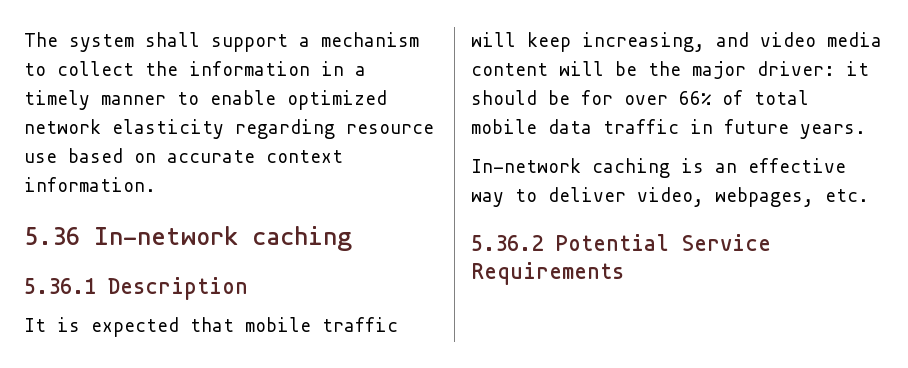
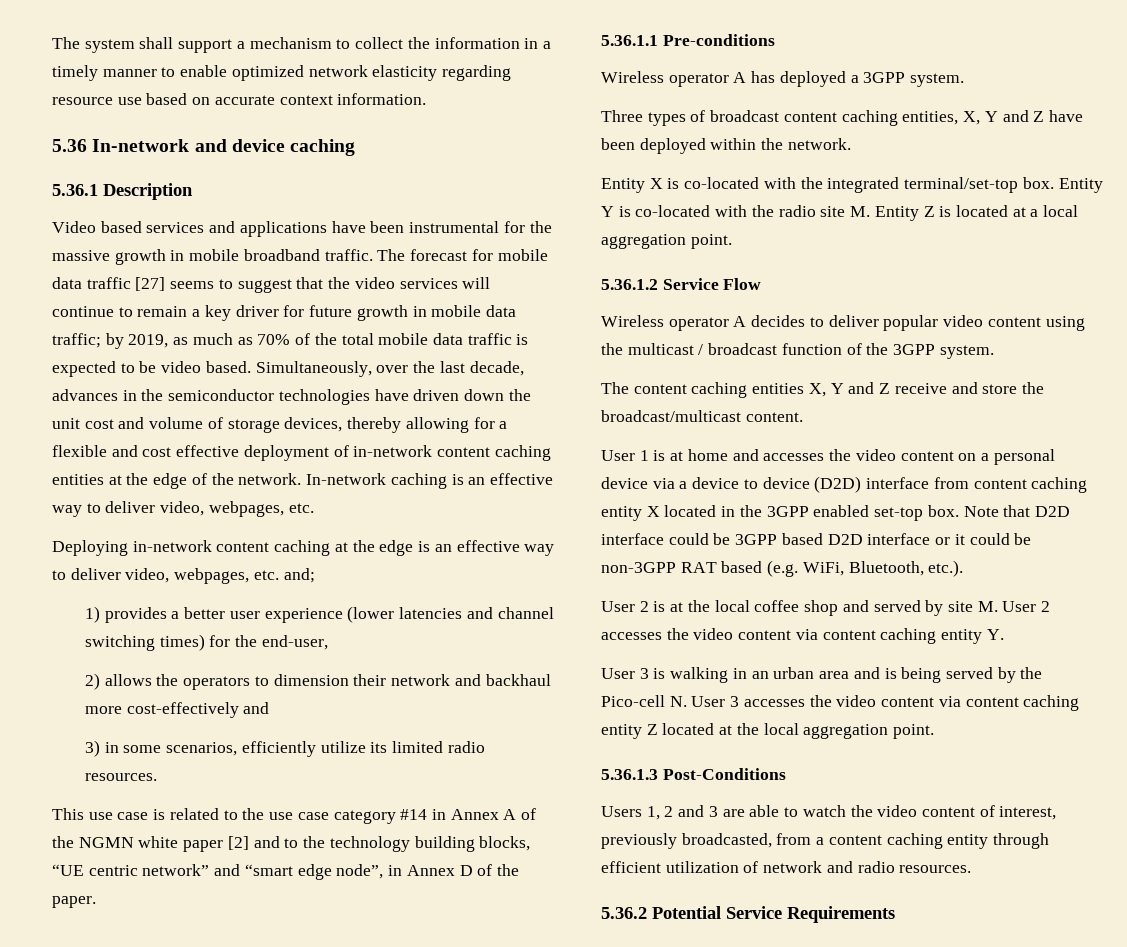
(238, 235) none -> [194,139,285,152] and device
[24,317,398,337] [471,32,882,52] [471,61,869,79] [471,90,809,105] [471,119,866,139] It is expected that mobile traffic will keep increasing, and video media content will be the major driver: it should be for over 66% of total mobile data traffic in future years. // -> [52,221,552,237] [52,249,548,265] [52,277,491,293] [52,305,516,321] [52,333,529,349] [52,361,524,377] [52,389,531,405] [52,417,508,433] [52,445,551,461] [52,473,302,489] Video based services and applications have been instrumental for the massive growth in mobile broadband traffic. The forecast for mobile data traffic [27] seems to suggest that the video services will continue to remain a key driver for future growth in mobile data traffic; by 2019, as much as 70% of the total mobile data traffic is expected to be video based. Simultaneously, over the last decade, advances in the semiconductor technologies have driven down the unit cost and volume of storage devices, thereby allowing for a flexible and cost effective deployment of in-network content caching entities at the edge of the network.
(869, 195) none -> [52,540,555,556] [52,568,315,584] [84,606,554,623] [84,634,328,651] [84,673,551,690] [84,702,270,718] [84,740,485,757] [84,773,157,781] [52,808,537,824] [52,836,531,852] [52,864,519,880] [52,896,96,908] [601,34,775,46] [601,71,965,87] [601,110,1083,126] [601,138,851,154] [601,177,1103,193] [601,205,1079,221] [601,234,732,249] [601,278,762,290] [601,315,1085,331] [601,343,994,359] [601,382,1044,398] [601,410,803,422] [601,449,1055,465] [601,476,1088,493] [601,505,1070,521] [601,533,1032,545] [601,560,964,577] [601,600,1051,616] [601,628,1004,644] [601,667,1043,683] [601,695,1080,711] [601,723,935,739] [601,768,786,780] [601,805,1057,820] [601,833,1050,849] [601,861,972,873] // Deploying in-network content caching at the edge is an effective way to deliver video, webpages, etc. and; // 1) provides a better user experience (lower latencies and channel switching times) for the end-user, // 2) allows the operators to dimension their network and backhaul more cost-effectively and // 3) in some scenarios, efficiently utilize its limited radio resources. // This use case is related to the use case category #14 in Annex A of the NGMN white paper [2] and to the technology building blocks, “UE centric network” and “smart edge node”, in Annex D of the paper. // 5.36.1.1 Pre-conditions // Wireless operator A has deployed a 3GPP system. // Three types of broadcast content caching entities, X, Y and Z have been deployed within the network. // Entity X is co-located with the integrated terminal/set-top box. Entity Y is co-located with the radio site M. Entity Z is located at a local aggregation point. // 5.36.1.2 Service Flow // Wireless operator A decides to deliver popular video content using the multicast / broadcast function of the 3GPP system. // The content caching entities X, Y and Z receive and store the broadcast/multicast content. // User 1 is at home and accesses the video content on a personal device via a device to device (D2D) interface from content caching entity X located in the 3GPP enabled set-top box. Note that D2D interface could be 3GPP based D2D interface or it could be non-3GPP RAT based (e.g. WiFi, Bluetooth, etc.). // User 2 is at the local coffee shop and served by site M. User 2 accesses the video content via content caching entity Y. // User 3 is walking in an urban area and is being served by the Pico-cell N. User 3 accesses the video content via content caching entity Z located at the local aggregation point. // 5.36.1.3 Post-Conditions // Users 1, 2 and 3 are able to watch the video content of interest, previously broadcasted, from a content caching entity through efficient utilization of network and radio resources.

